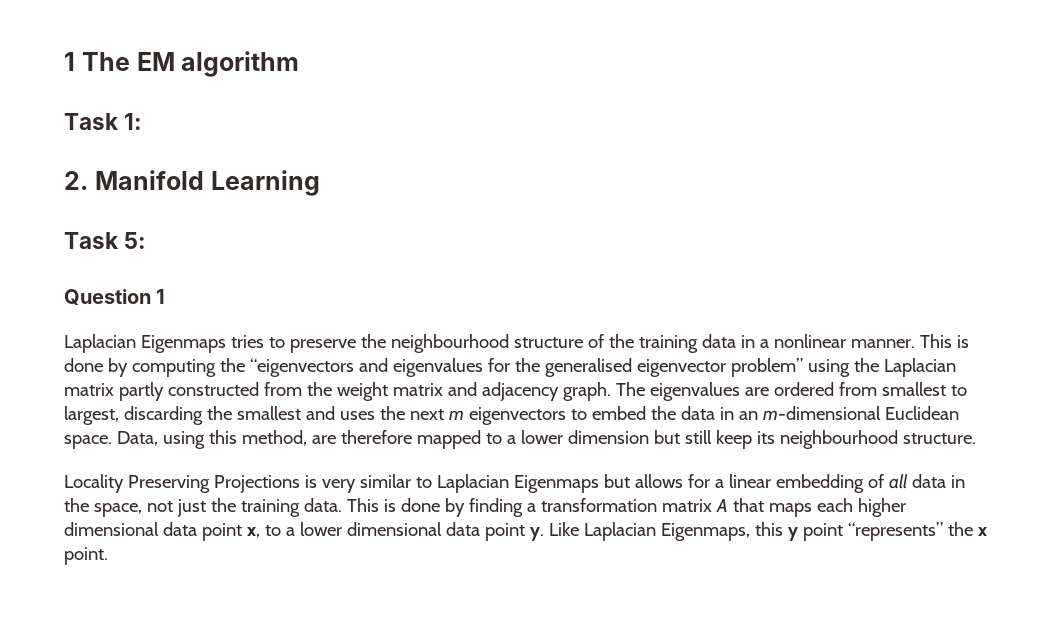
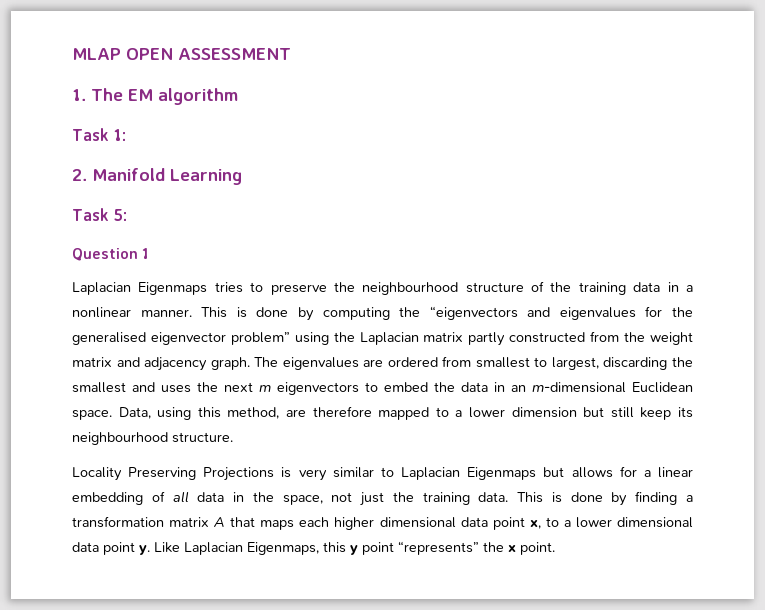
[64,52,75,71] 1 -> [72,48,291,60] [72,89,86,101] MLAP OPEN ASSESSMENT // 1.

